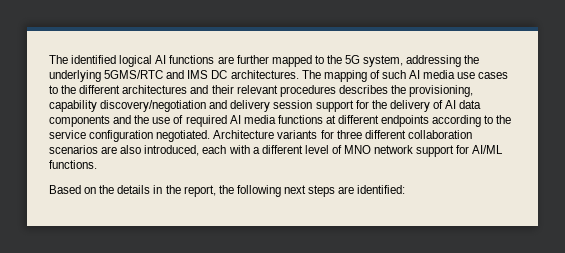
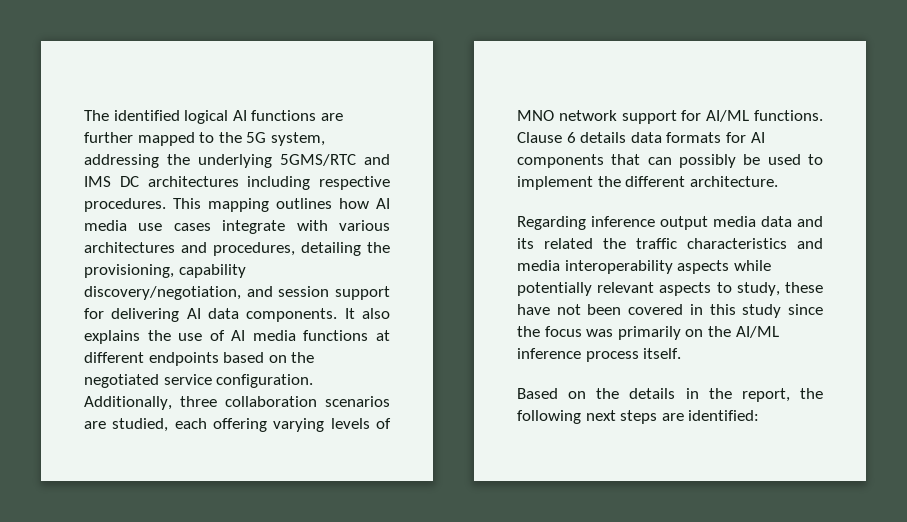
[230,70,509,82] [49,85,474,97] [49,100,482,112] [49,115,132,127] architectures. The mapping of such AI media use cases to the different architectures and their relevant procedures describes the provisioning, capability discovery/negotiation and delivery session support for the delivery of AI data components and -> [147,176,390,190] [84,198,390,212] [84,220,390,234] [84,242,390,256] [84,264,246,278] [84,286,391,300] [84,308,390,322] [84,330,140,344] architectures including respective procedures. This mapping outlines how AI media use cases integrate with various architectures and procedures, detailing the provisioning, capability discovery/negotiation, and session support for delivering AI data components. It also explains
[185,115,227,127] required -> (225, 335) none
[432,115,512,127] [49,130,472,142] [49,145,329,156] according to the service configuration negotiated. Architecture variants for three different collaboration scenarios are also introduced, each with a different level -> [223,352,315,363] [84,374,314,388] [84,396,390,410] [84,418,370,432] based on the negotiated service configuration. Additionally, three collaboration scenarios are studied, each offering varying levels
(97, 164) none -> [517,132,765,143] [517,154,823,168] [517,176,778,190] [517,216,823,230] [517,238,823,249] [517,260,771,274] [517,282,823,296] [517,304,823,318] [517,326,779,340] [517,348,682,362] Clause 6 details data formats for AI components that can possibly be used to implement the different architecture. // Regarding inference output media data and its related the traffic characteristics and media interoperability aspects while potentially relevant aspects to study, these have not been covered in this study since the focus was primarily on the AI/ML inference process itself.

